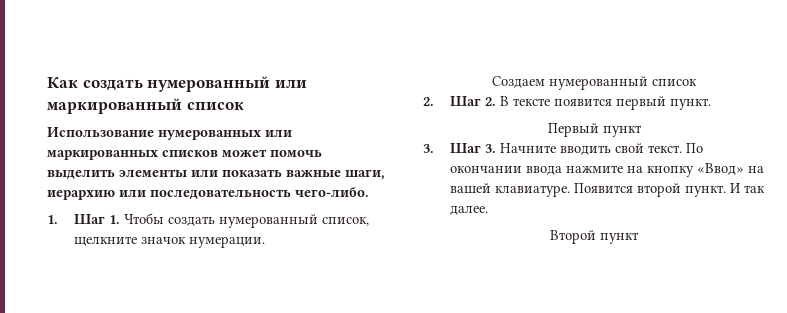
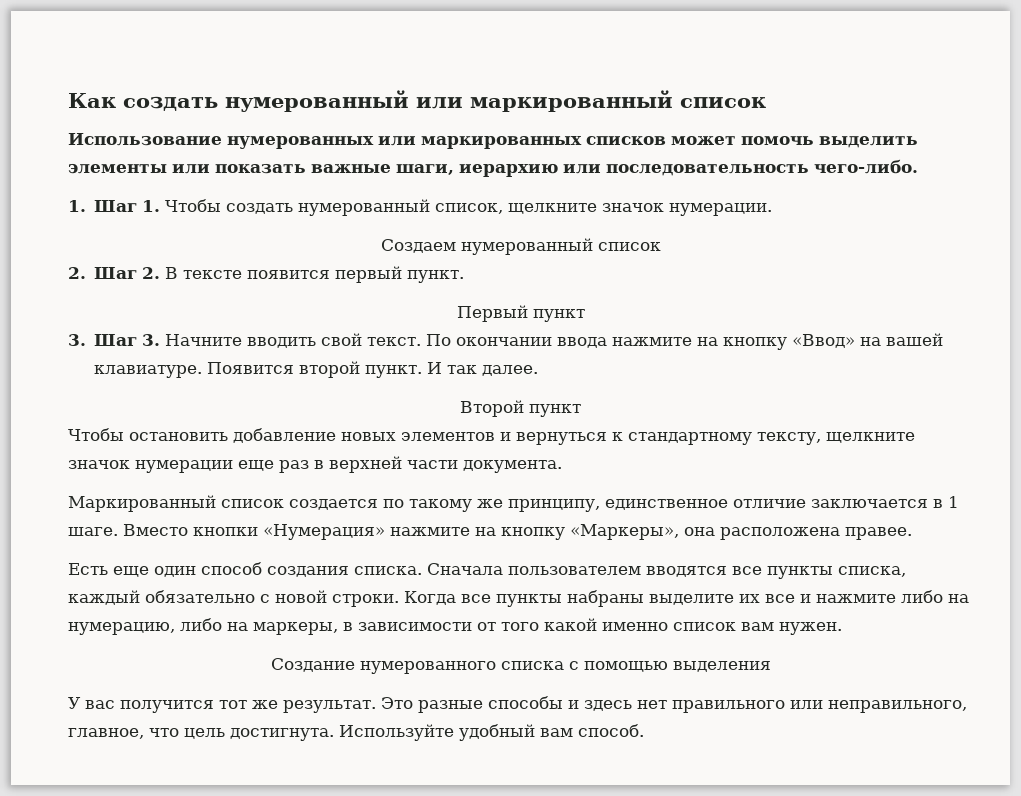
(639, 238) none -> [68,428,915,445] [68,456,562,473] [68,495,959,512] [68,524,912,540] [68,562,906,579] [68,590,969,607] [68,618,842,635] [270,658,771,674] [68,696,967,713] [68,724,644,741] // Чтобы остановить добавление новых элементов и вернуться к стандартному тексту, щелкните значок нумерации еще раз в верхней части документа. // Маркированный список создается по такому же принципу, единственное отличие заключается в 1 шаге. Вместо кнопки «Нумерация» нажмите на кнопку «Маркеры», она расположена правее. // Есть еще один способ создания списка. Сначала пользователем вводятся все пункты списка, каждый обязательно с новой строки. Когда все пункты набраны выделите их все и нажмите либо на нумерацию, либо на маркеры, в зависимости от того какой именно список вам нужен. // Создание нумерованного списка с помощью выделения // У вас получится тот же результат. Это разные способы и здесь нет правильного или неправильного, главное, что цель достигнута. Используйте удобный вам способ.

